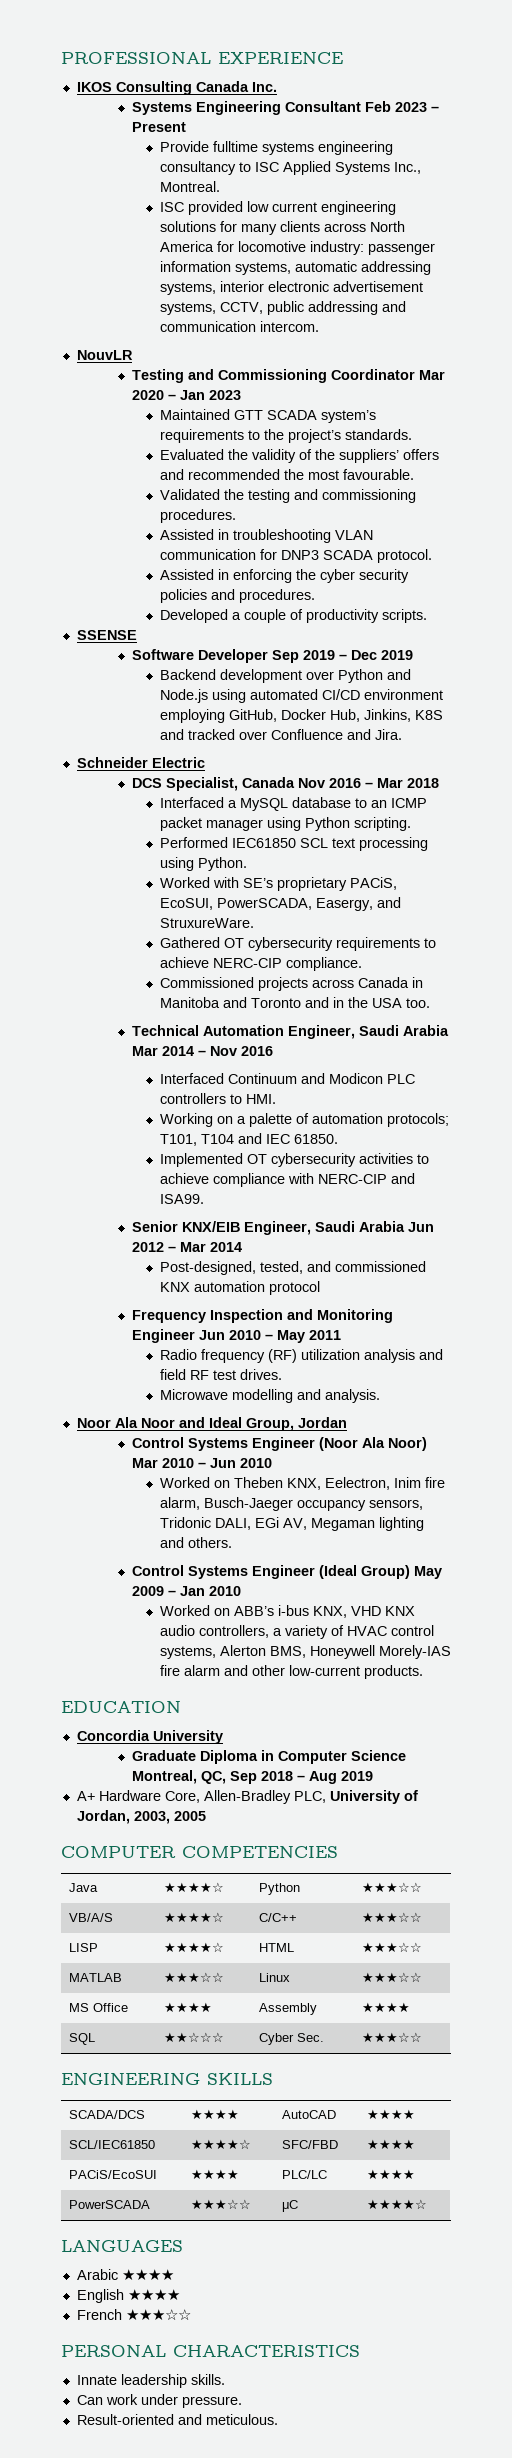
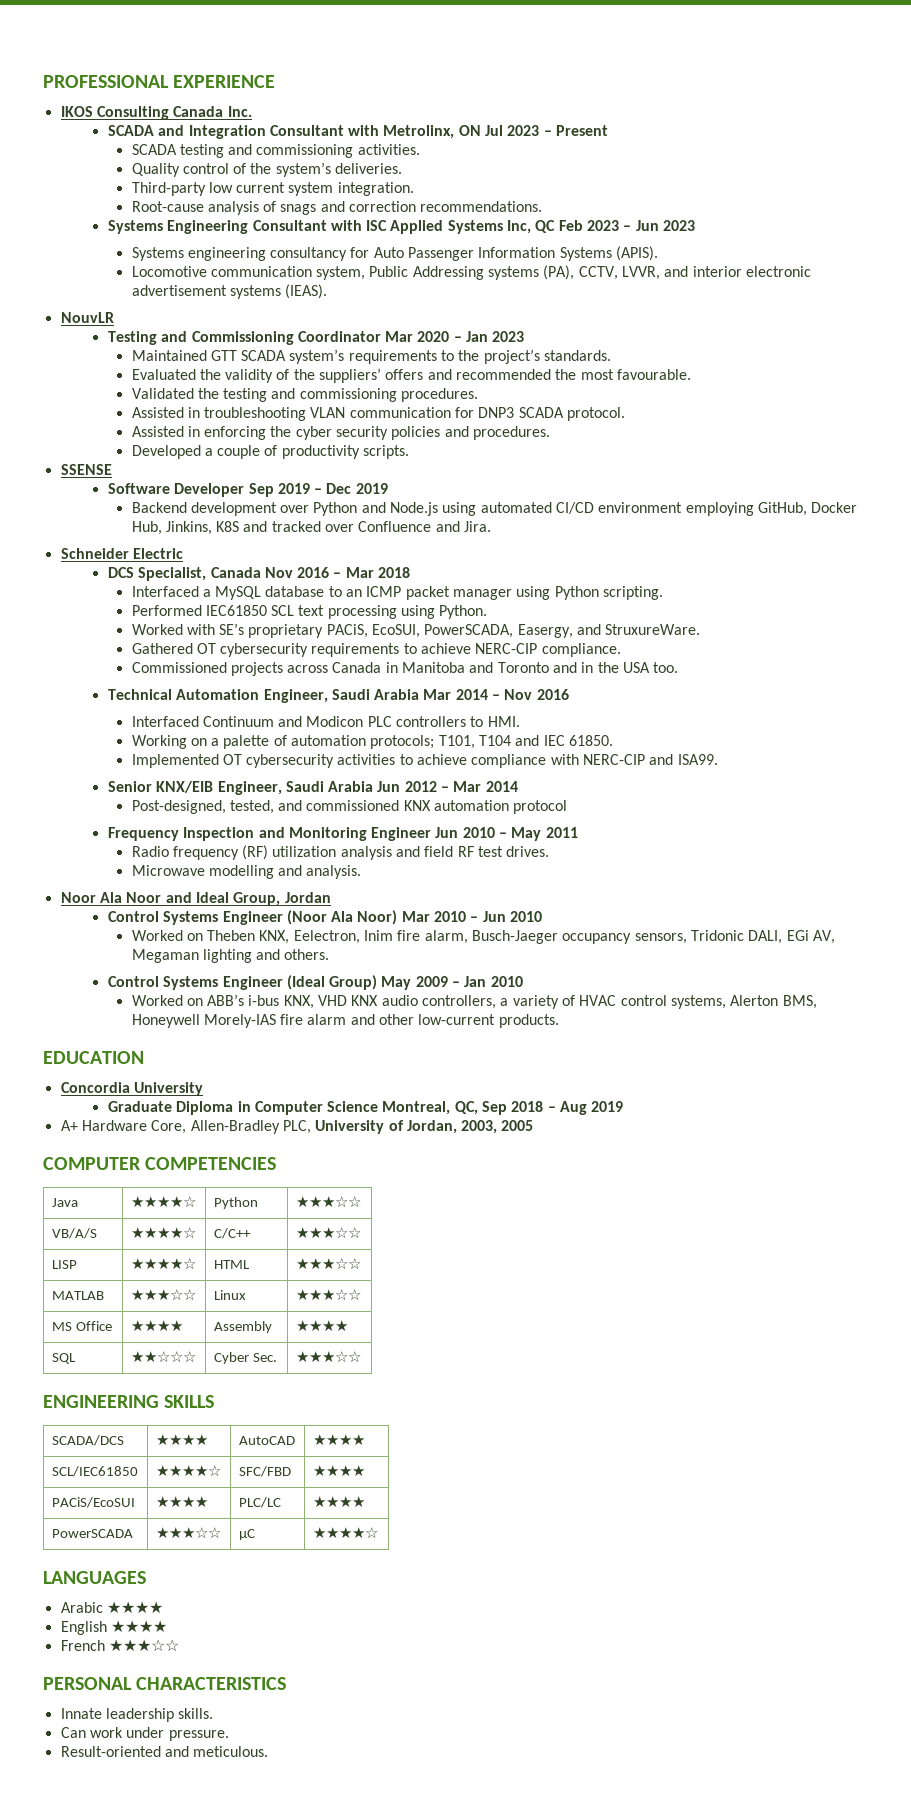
[132,101,440,115] [132,122,187,132] [159,141,393,155] [159,161,421,175] [159,181,220,192] [159,201,396,215] [159,221,405,235] [159,241,435,255] [159,261,431,275] [159,281,423,295] [159,301,406,315] [159,321,319,332] Systems Engineering Consultant Feb 2023 – Present // Provide fulltime systems engineering consultancy to ISC Applied Systems Inc., Montreal. // ISC provided low current engineering solutions for many clients across North America for locomotive industry: passenger information systems, automatic addressing systems, interior electronic advertisement systems, CCTV, public addressing and communication intercom. -> [107,125,609,139] [131,144,420,158] [131,162,403,177] [131,182,414,196] [131,201,543,215] [107,220,696,234] [131,246,659,261] [131,265,812,280] [131,284,328,299] SCADA and Integration Consultant with Metrolinx, ON Jul 2023 – Present // SCADA testing and commissioning activities. // Quality control of the system’s deliveries. // Third-party low current system integration. // Root-cause analysis of snags and correction recommendations. // Systems Engineering Consultant with ISC Applied Systems Inc, QC Feb 2023 – Jun 2023 // Systems engineering consultancy for Auto Passenger Information Systems (APIS). // Locomotive communication system, Public Addressing systems (PA), CCTV, LVVR, and interior electronic advertisement systems (IEAS).

